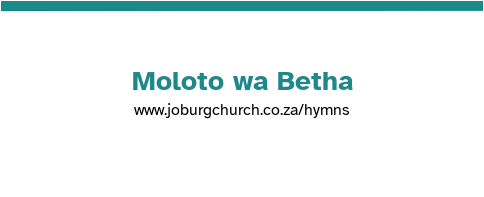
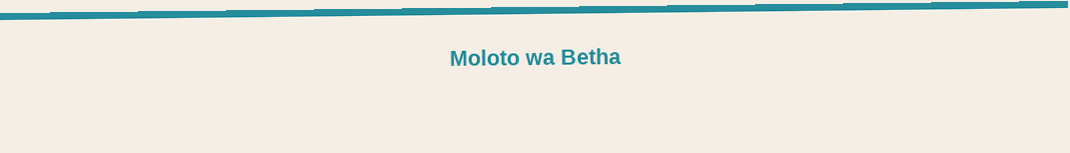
[134,102,351,120] // www.joburgchurch.co.za/hymns -> (622, 56) none

